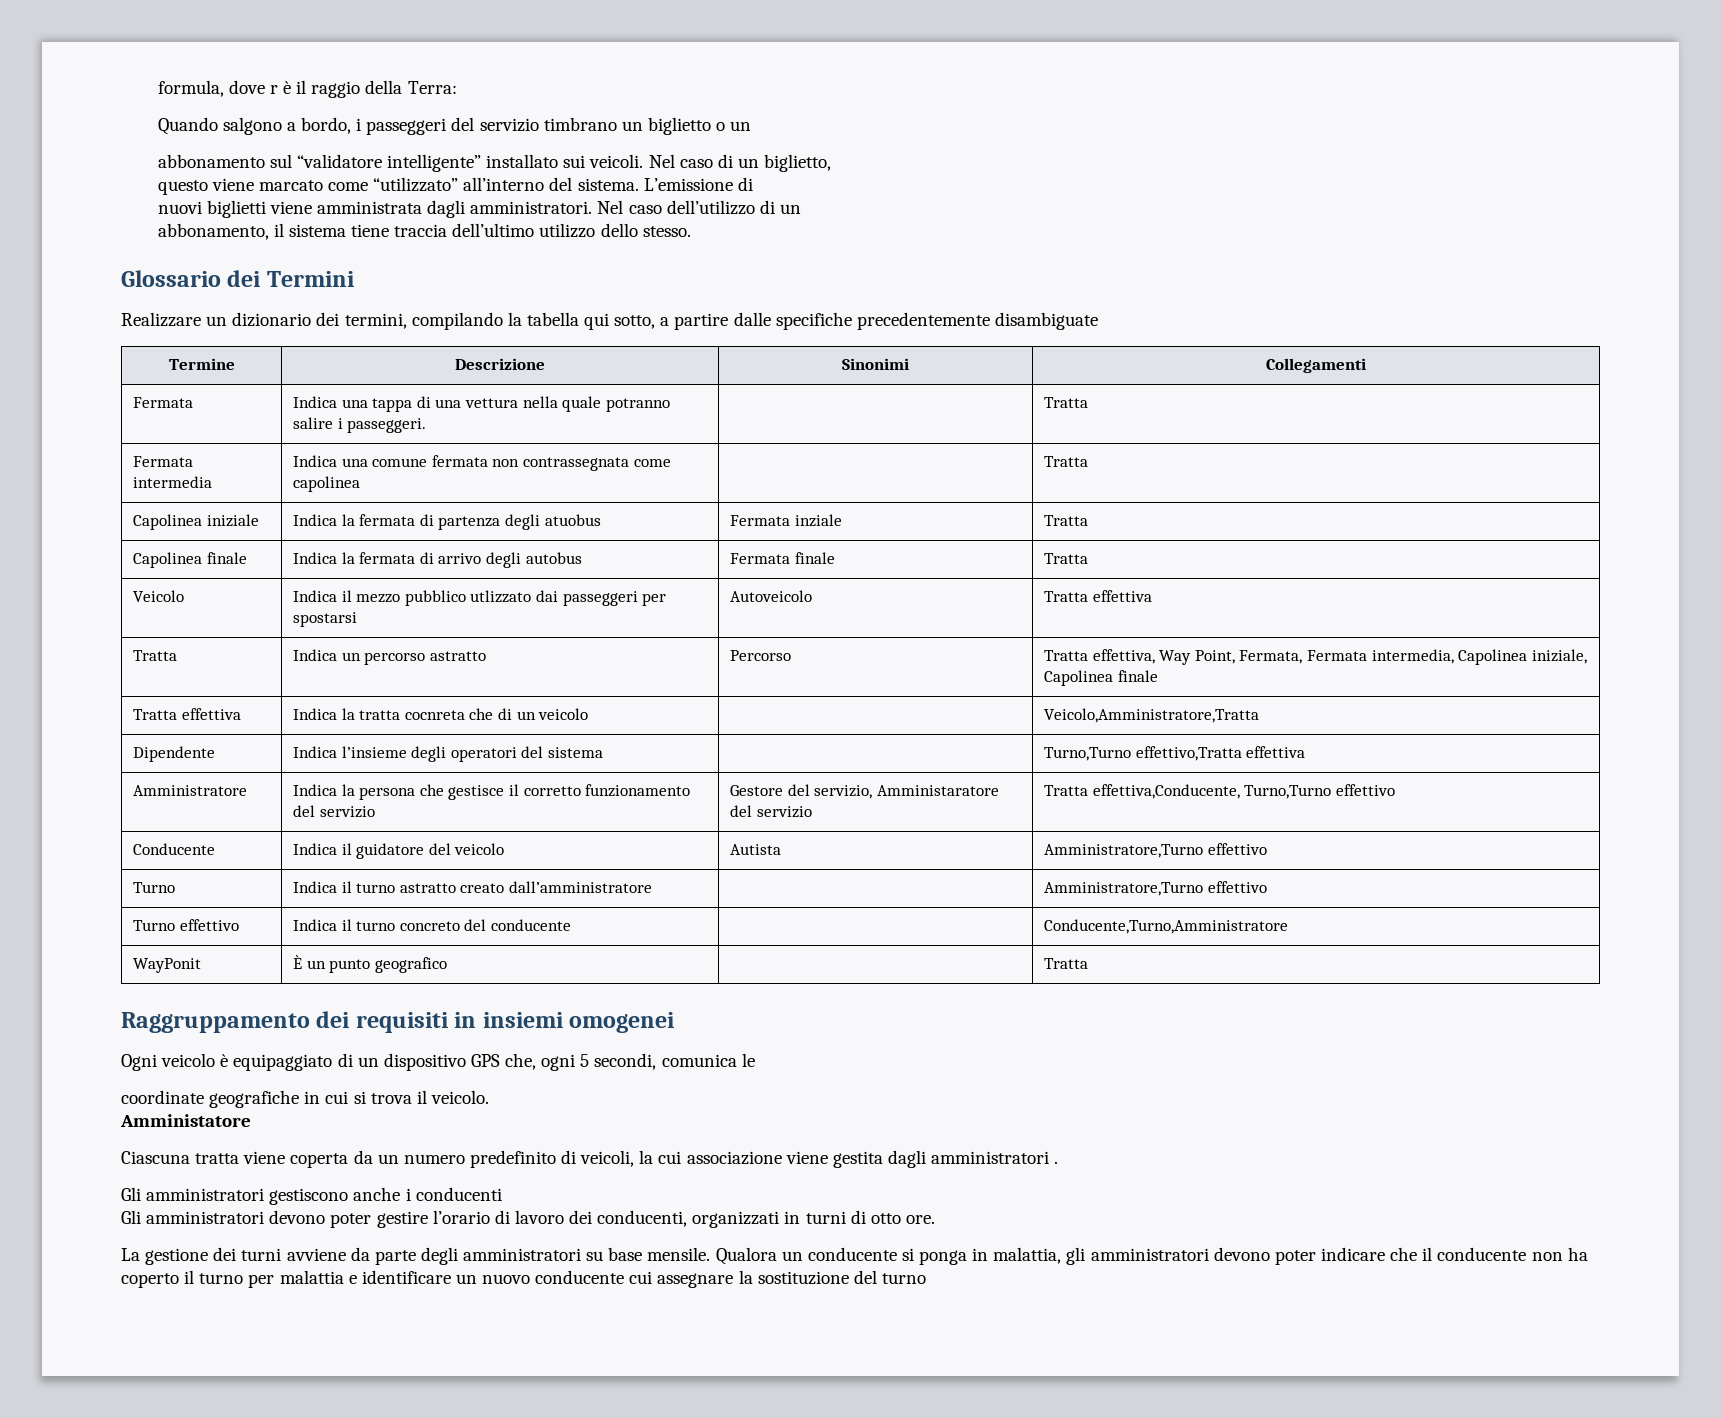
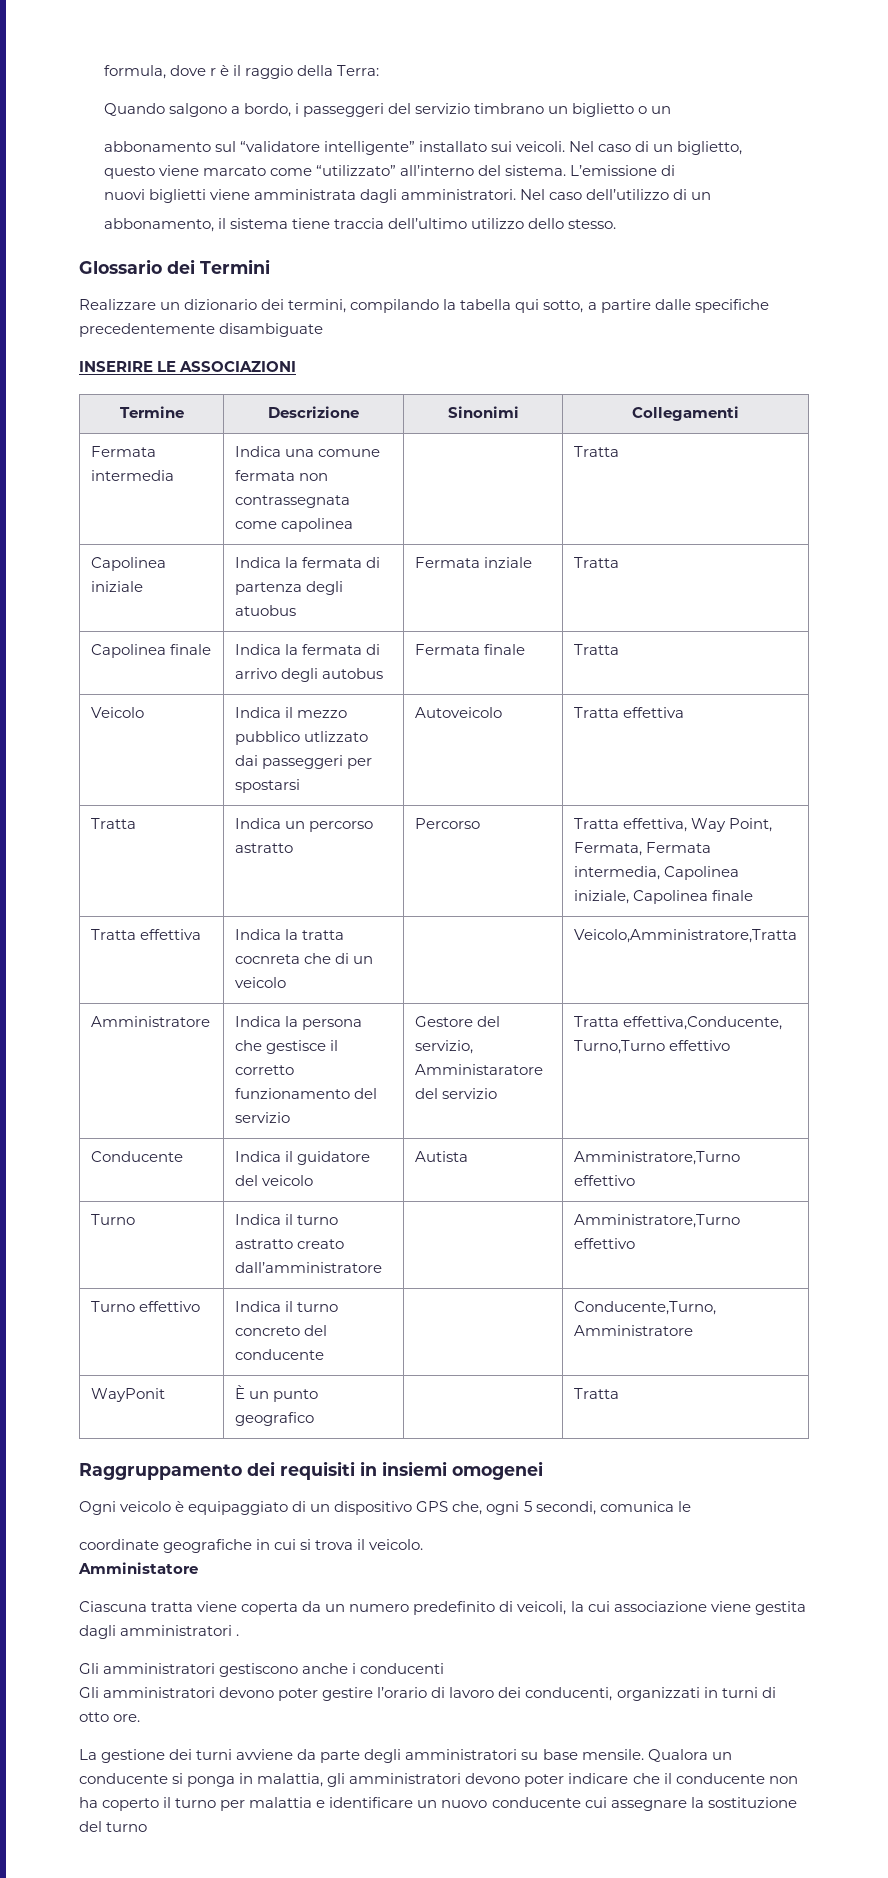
(1098, 321) none -> [79,361,297,372] // INSERIRE LE ASSOCIAZIONI
[132,397,193,408] [292,396,670,412] [292,417,427,433] [1043,397,1088,408] // Fermata | Indica una tappa di una vettura nella quale potranno salire i passeggeri. | | Tratta -> (739, 413) none
[132,746,215,762] [292,746,603,762] [1043,746,1306,761] // Dipendente | Indica l’insieme degli operatori del sistema | | Turno,Turno effettivo,Tratta effettiva -> (797, 936) none

